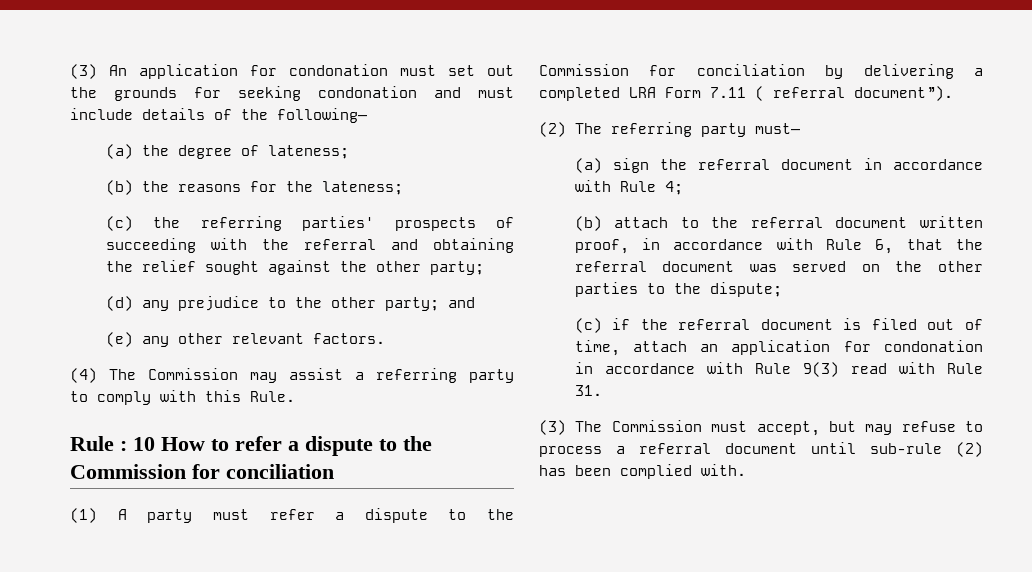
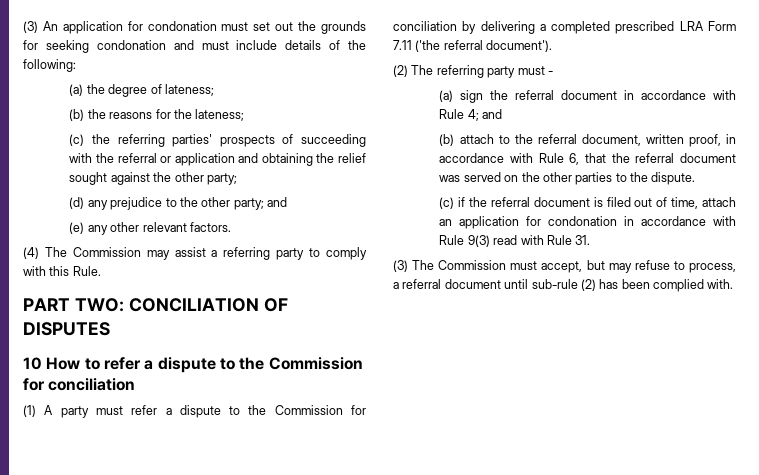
[277,108,367,123] following— -> [23,59,76,72] following:
(376, 244) none -> [160,153,235,166] or application
[70,436,127,451] Rule : -> [23,298,288,312] [23,322,110,336] PART TWO: CONCILIATION OF DISPUTES //
(620, 94) none -> [615,21,675,34] prescribed
[755,86,953,101] ( referral document”). -> [415,40,553,52] ('the referral document').
[755,123,800,134] must— -> [517,66,553,75] must -
(683, 188) none -> [482,109,503,119] and
[835,217,908,228] document -> [581,134,641,146] document,
[709,282,782,297] dispute; -> [651,172,696,185] dispute.
[539,446,602,457] process -> [689,263,736,273] process,

